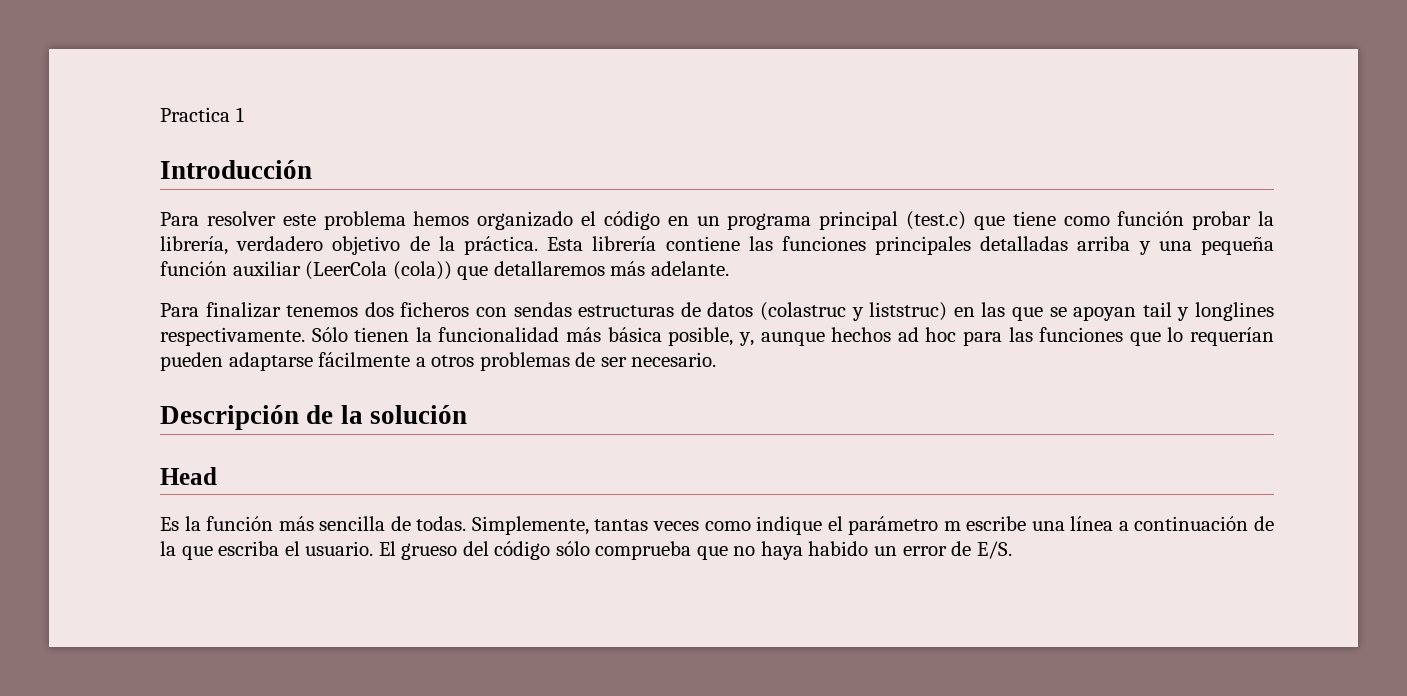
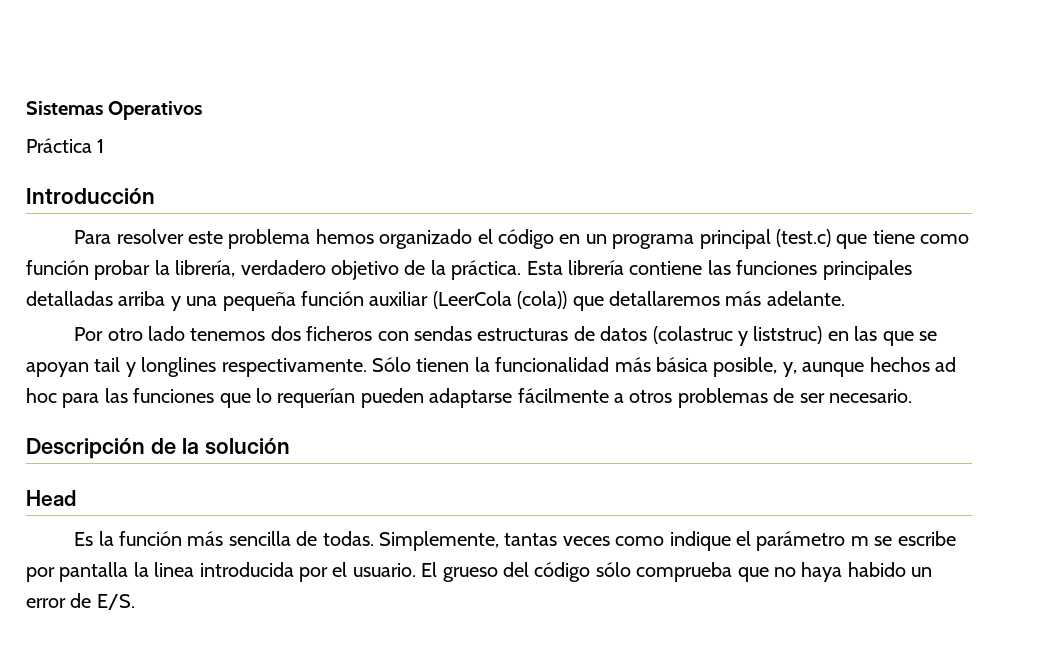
[160,107,230,122] Practica -> [26,101,203,120] [26,138,92,153] Sistemas Operativos // Práctica
[160,302,281,318] Para finalizar -> [74,326,185,341] Por otro lado
[966,516,1274,531] [160,541,280,560] escribe una línea a continuación de la que escriba -> [874,531,956,546] [26,562,328,582] se escribe por pantalla la linea introducida por

